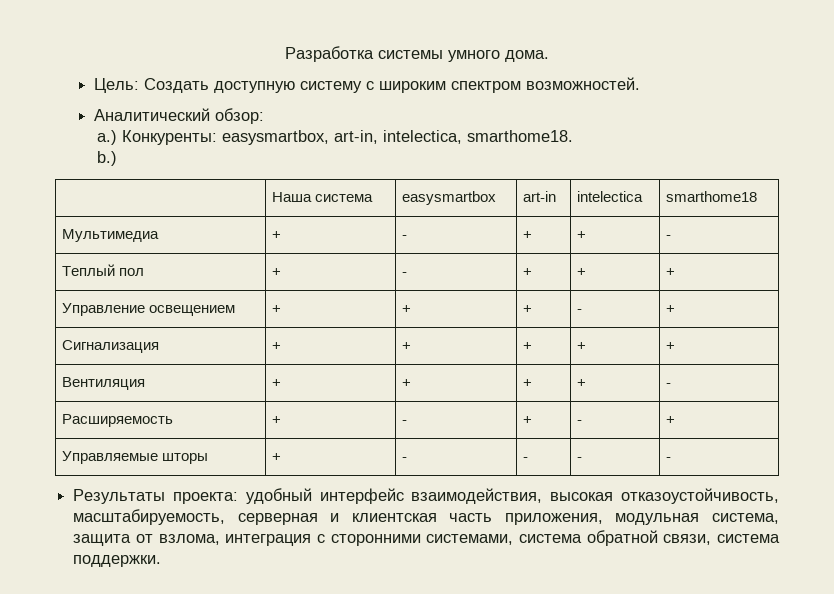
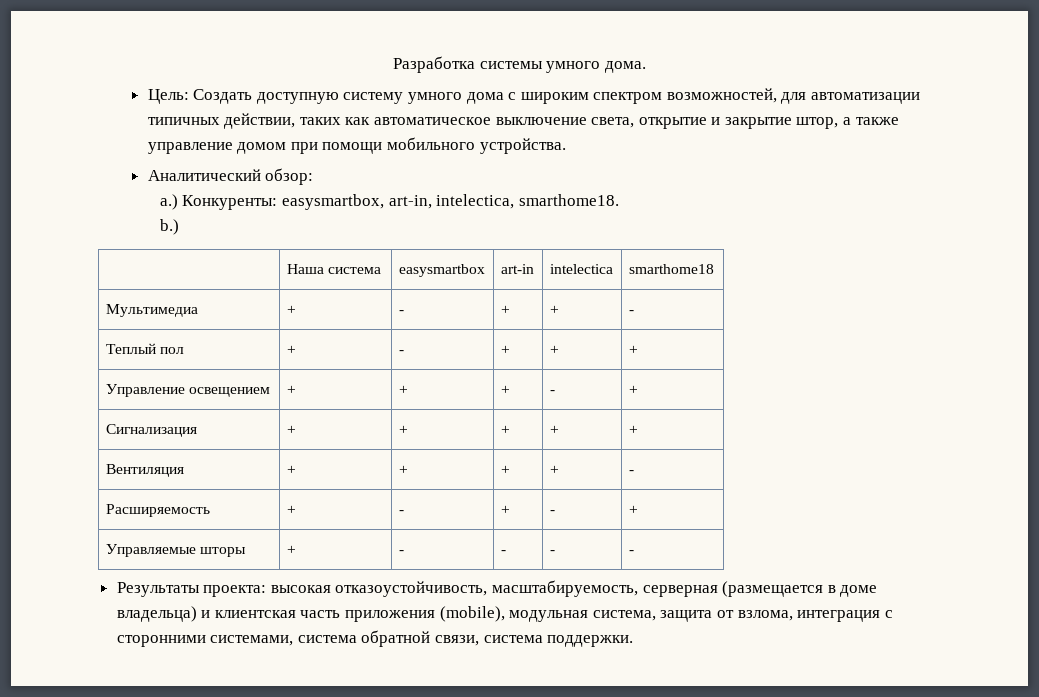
(362, 87) none -> [407,92,504,104] умного дома
[525,77,640,90] возможностей. -> [666,88,921,104] [147,113,899,129] [147,137,566,154] возможностей, для автоматизации типичных действии, таких как автоматическое выключение света, открытие и закрытие штор, а также управление домом при помощи мобильного устройства.
[245,488,543,504] удобный интерфейс взаимодействия, -> (267, 591) none
(318, 519) none -> [722,581,878,597] [116,606,197,622] (размещается в доме владельца)
[504,513,603,525] приложения, -> [345,606,505,622] приложения (mobile),

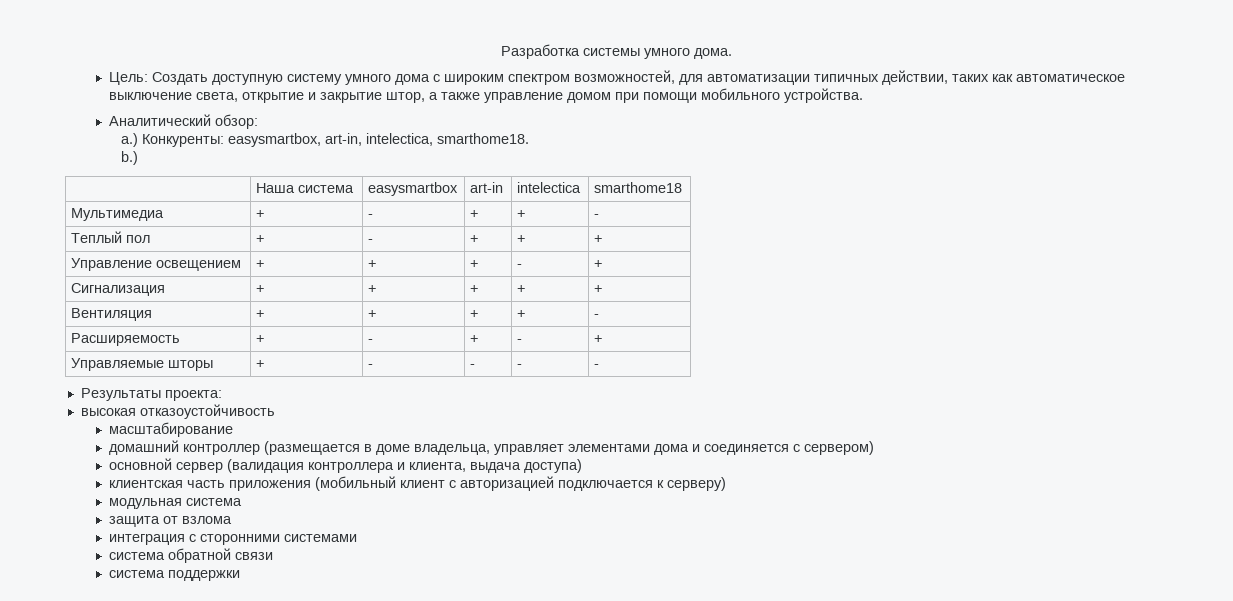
[270,580,878,597] [116,606,656,622] высокая отказоустойчивость, масштабируемость, серверная (размещается в доме владельца) и клиентская часть приложения (mobile), модульная система, -> [80,404,275,419] [109,422,234,437] [109,440,875,455] [109,458,583,473] [109,476,727,491] [109,498,243,509] // высокая отказоустойчивость // масштабирование // домашний контроллер (размещается в доме владельца, управляет элементами дома и соединяется с сервером) // основной сервер (валидация контроллера и клиента, выдача доступа) // клиентская часть приложения (мобильный клиент с авторизацией подключается к серверу) // модульная система //
[737,610,793,621] взлома, -> [182,516,233,524] взлома //
[210,635,294,646] системами, -> [284,534,358,542] системами //
[435,635,634,647] связи, система поддержки. -> [235,552,274,560] [109,570,241,581] связи // система поддержки

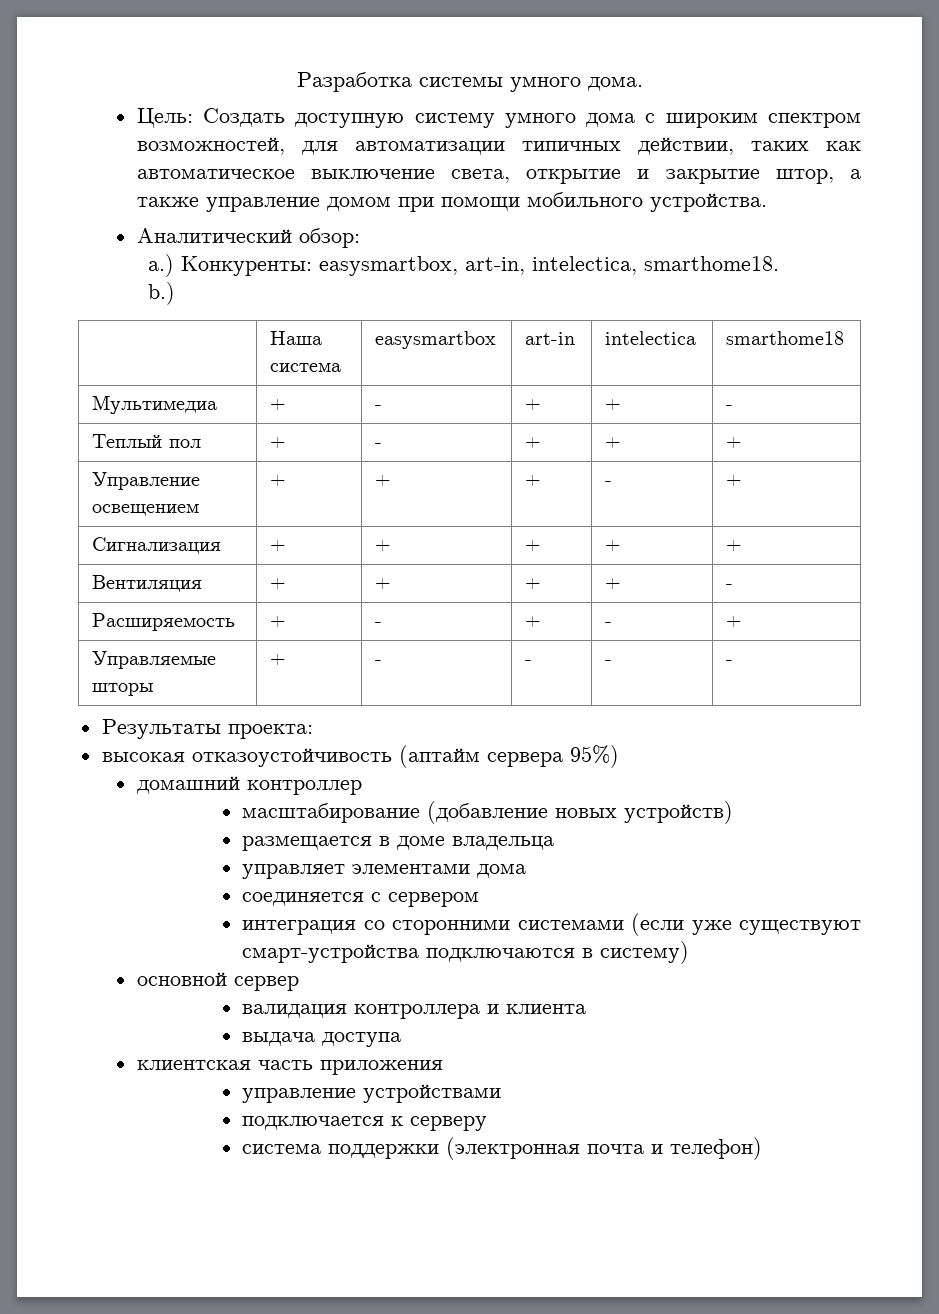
[109,422,234,437] // масштабирование -> [398,745,619,768] (аптайм сервера 95%)
[264,441,361,455] (размещается -> [242,801,734,824] [242,836,373,851] // масштабирование (добавление новых устройств) // размещается
[414,444,491,455] владельца, -> [452,836,555,850] владельца //
[692,444,701,452] и -> (527, 871) //
[804,441,875,455] сервером) -> [388,892,480,907] [242,913,861,936] [242,941,690,964] сервером // интеграция со сторонними системами (если уже существуют смарт-устройства подключаются в систему)
[227,459,305,473] (валидация -> [242,1004,348,1018] // валидация
[409,459,583,473] клиента, выдача доступа) -> [506,1004,587,1014] [242,1032,402,1047] клиента // выдача доступа
[315,476,727,491] [109,498,243,509] [109,516,233,527] [109,534,358,545] [109,548,274,563] [109,570,241,581] (мобильный клиент с авторизацией подключается к серверу) // модульная система // защита от взлома // интеграция с сторонними системами // система обратной связи // система поддержки -> [242,1084,502,1103] [242,1116,488,1131] [242,1137,763,1160] // управление устройствами // подключается к серверу // система поддержки (электронная почта и телефон)

